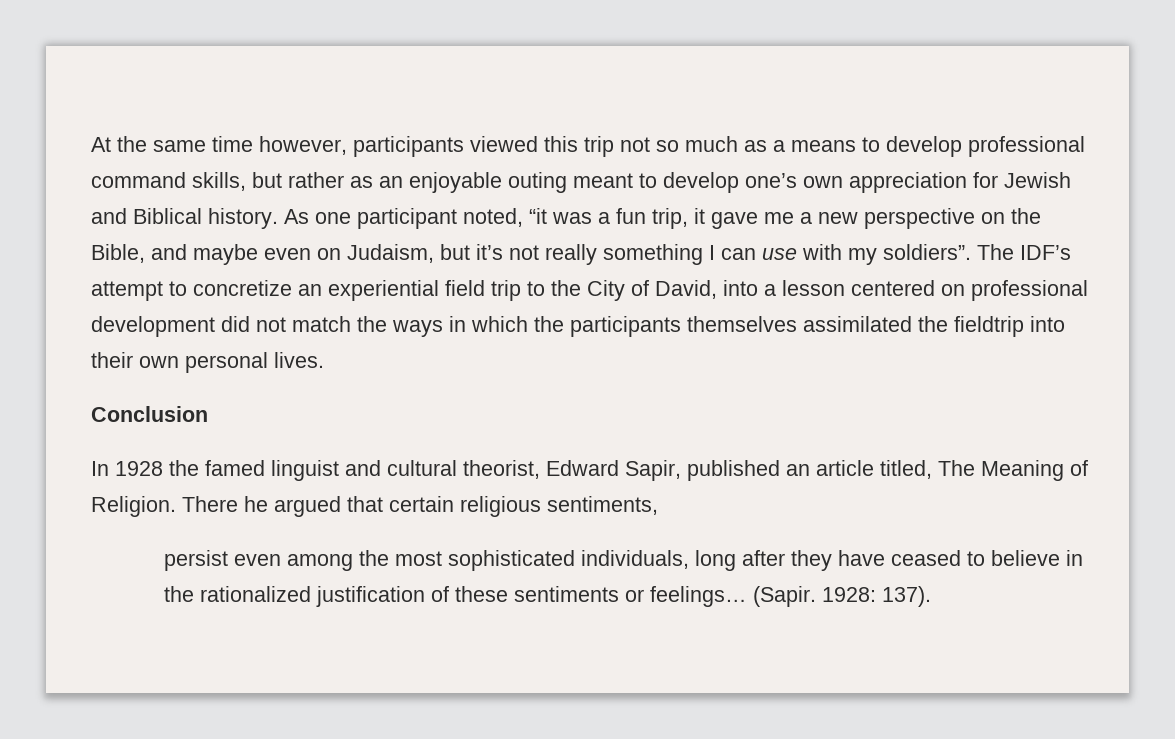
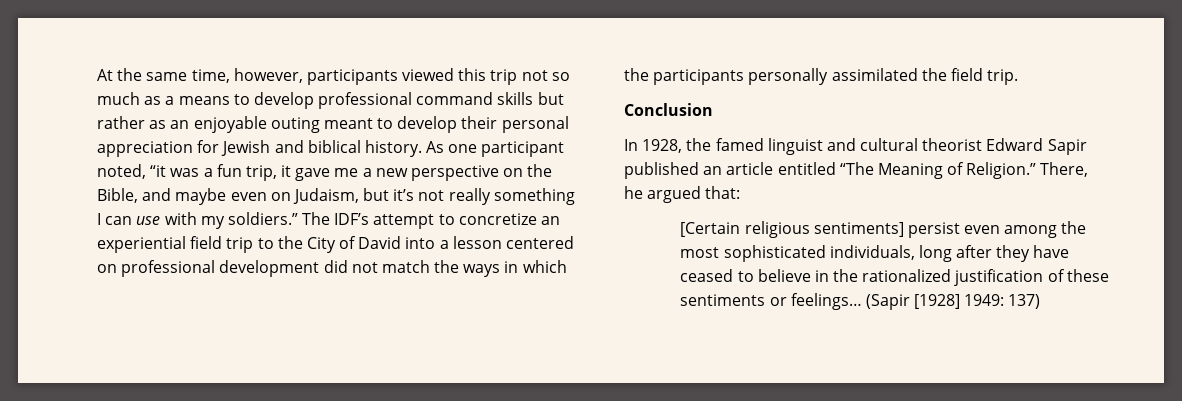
[212,136,253,152] time -> [191,69,230,83] time,
[192,172,246,191] skills, -> [497,92,534,105] skills
[745,173,843,188] one’s own -> [461,116,569,133] their personal
[133,208,202,224] Biblical -> [307,140,361,153] biblical
[883,244,971,260] soldiers”. -> [227,212,298,225] soldiers.”
[655,280,717,299] David, -> [358,236,402,249] David
[687,316,797,332] themselves -> [748,68,829,85] personally
[954,316,1065,337] [91,352,324,373] fieldtrip into their own personal lives. -> [950,68,1019,85] field trip.
[115,461,163,476] 1928 -> [642,139,683,153] 1928,
[463,460,1088,481] [91,496,658,517] theorist, Edward Sapir, published an article titled, The Meaning of Religion. There he argued that certain religious sentiments, // -> [922,138,1087,155] [624,162,1089,179] [624,186,741,203] [680,221,904,238] theorist Edward Sapir published an article entitled “The Meaning of Religion.” There, he argued that: // [Certain religious sentiments]
[752,586,931,607] (Sapir. 1928: 137). -> [865,294,1041,310] (Sapir [1928] 1949: 137)

